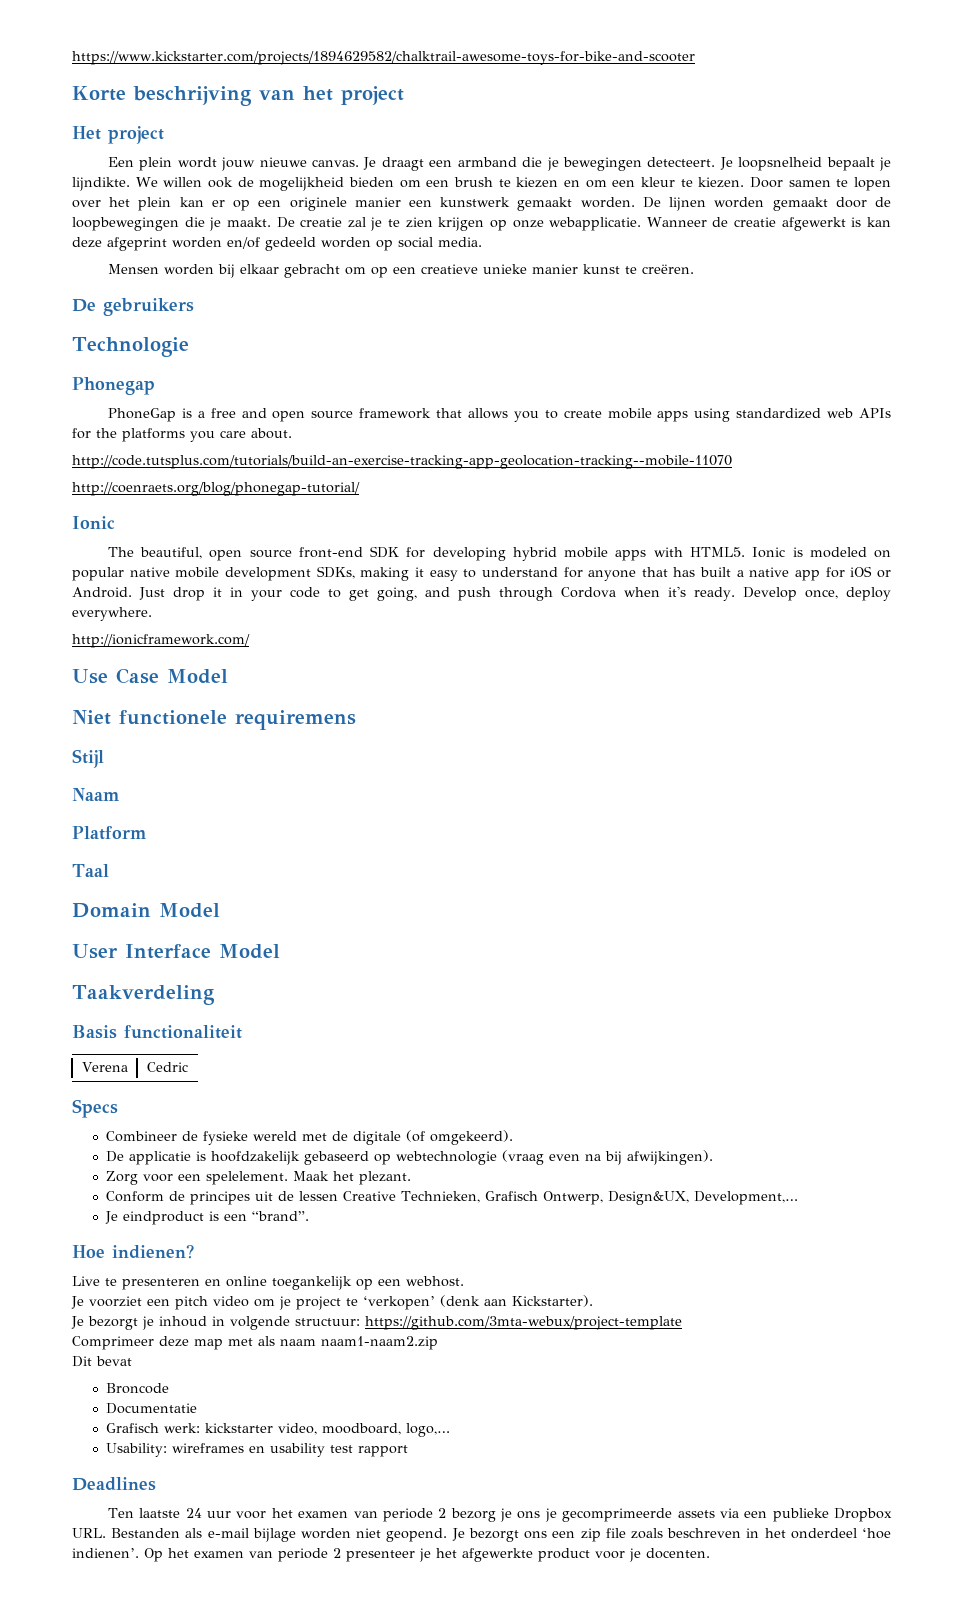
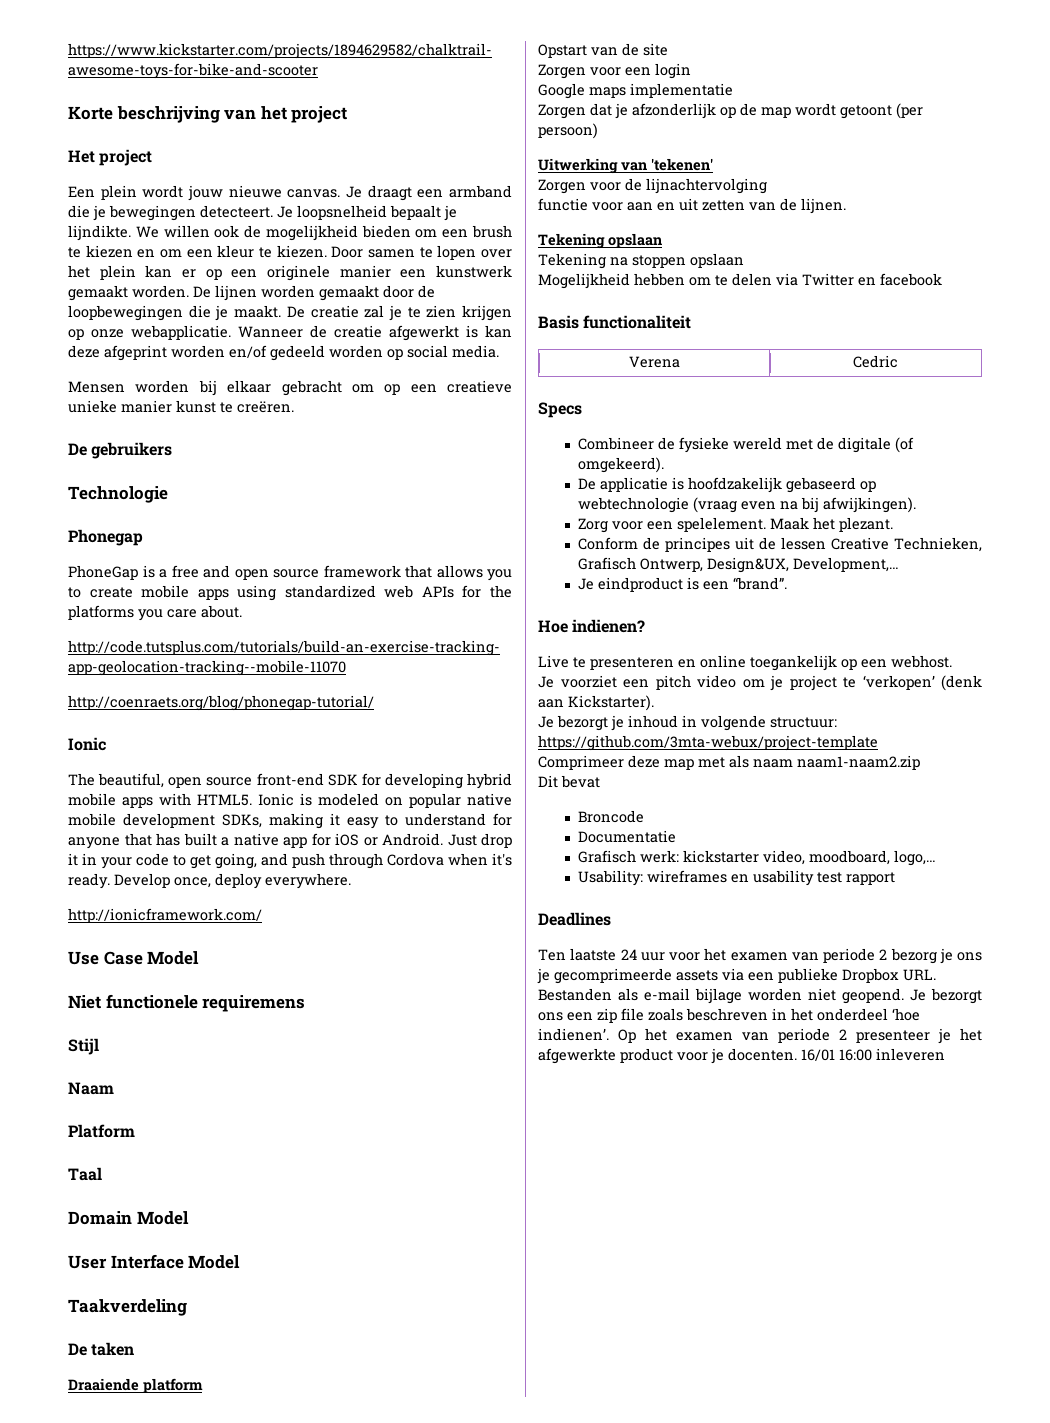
(215, 995) none -> [68,1342,135,1356] [68,1378,203,1393] [538,43,668,58] [538,63,691,79] [538,83,733,99] [538,103,923,119] [538,123,598,139] [538,158,713,174] [538,178,767,194] [538,198,846,214] [538,233,662,249] [538,253,744,269] [538,273,942,289] // De taken // Draaiende platform // Opstart van de site // Zorgen voor een login // Google maps implementatie // Zorgen dat je afzonderlijk op de map wordt getoont (per persoon) // Uitwerking van 'tekenen' // Zorgen voor de lijnachtervolging // functie voor aan en uit zetten van de lijnen. // Tekening opslaan // Tekening na stoppen opslaan // Mogelijkheid hebben om te delen via Twitter en facebook
(710, 1553) none -> [801,1048,945,1061] 16/01 16:00 inleveren

